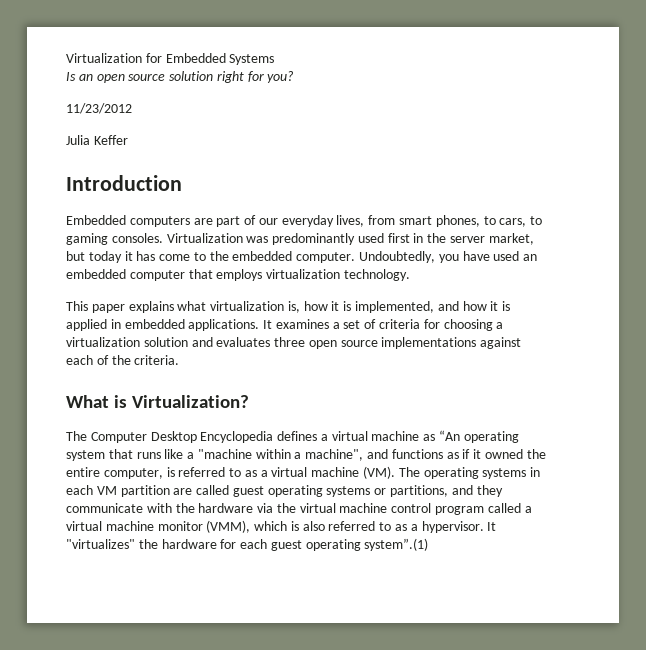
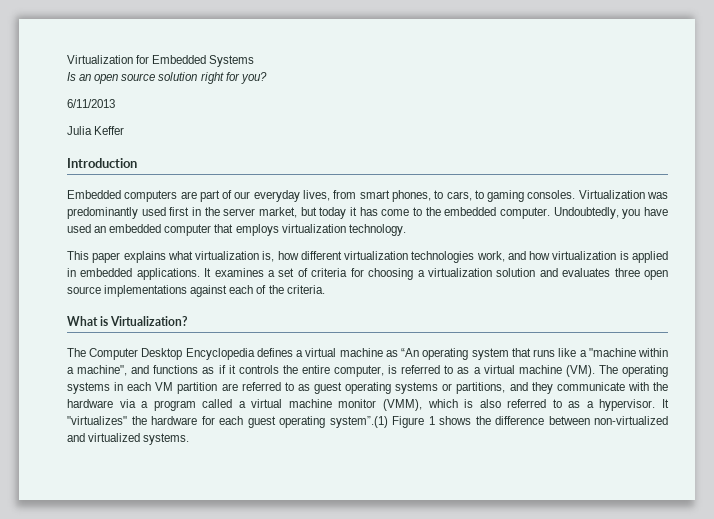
[66,103,132,114] 11/23/2012 -> [67,99,115,108] 6/11/2013
[331,301,435,313] it is implemented, -> [300,251,505,263] different virtualization technologies work,
[490,301,499,311] it -> [552,251,617,260] virtualization
[484,449,523,459] owned -> [238,365,279,374] controls
[196,485,230,495] called -> [241,382,310,391] referred to as
[276,503,432,513] the virtual machine control -> [141,401,149,408] a
(429, 544) none -> [392,416,668,428] [67,433,190,445] Figure 1 shows the difference between non-virtualized and virtualized systems.

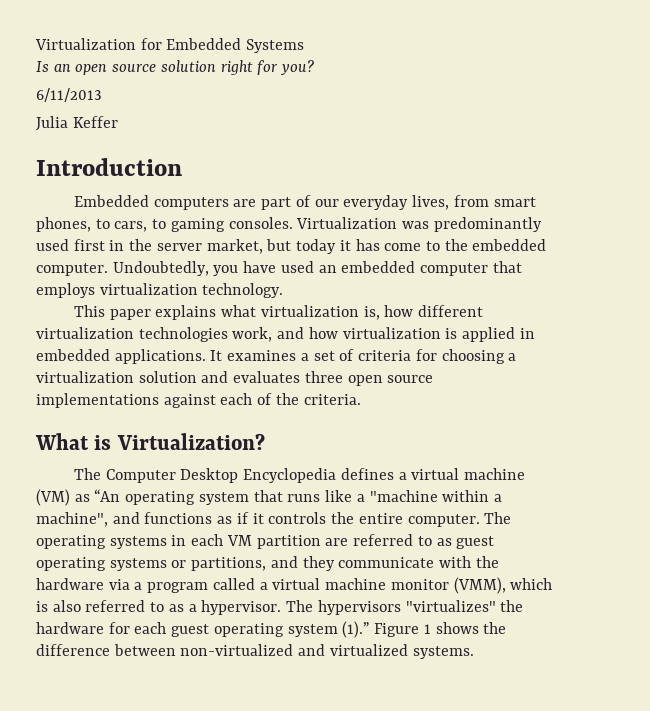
(383, 352) none -> [36,489,70,506] (VM)
[334,365,595,377] computer, is referred to as a virtual machine (VM). -> [407,514,480,527] computer.
[661,399,669,408] It -> [286,600,401,615] The hypervisors
[329,416,388,428] system”.(1) -> [287,621,370,638] system (1).”

